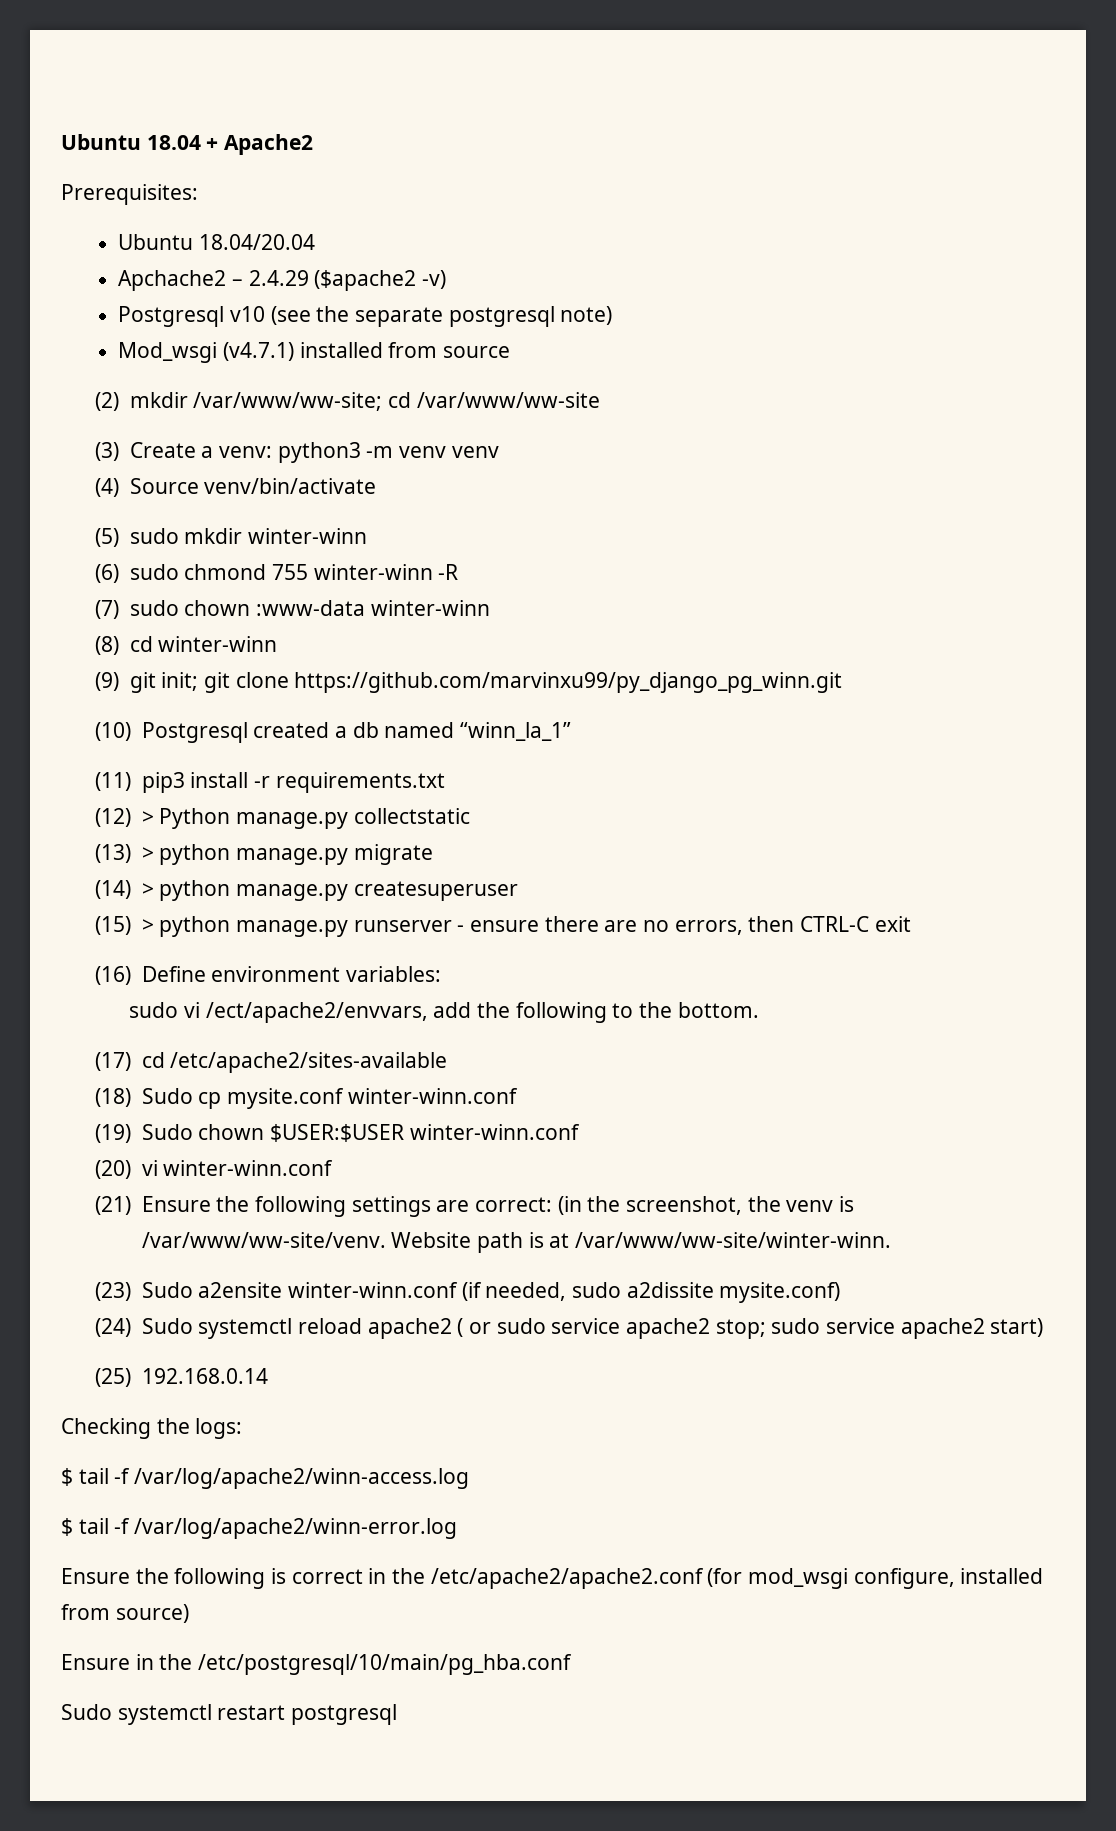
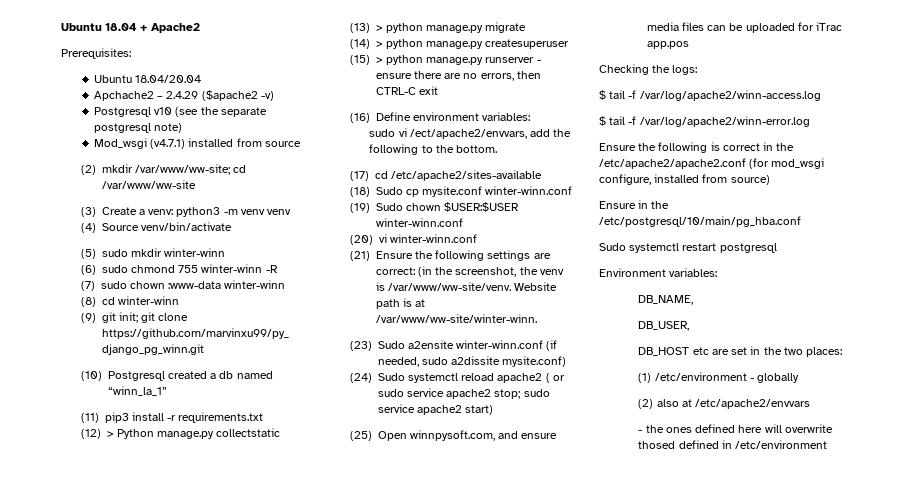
[141,1368,268,1384] 192.168.0.14 -> [377,430,558,441] [646,22,843,33] [646,41,689,49] Open winnpysoft.com, and ensure media files can be uploaded for iTrac app.pos
(398, 1714) none -> [599,268,718,277] [638,295,694,305] [638,321,690,331] [638,346,843,357] [638,372,800,383] [638,399,811,409] [638,424,833,433] [638,440,828,449] // Environment variables: // DB_NAME, // DB_USER, // DB_HOST etc are set in the two places: // (1) /etc/environment - globally // (2) also at /etc/apache2/envvars // - the ones defined here will overwrite thosed defined in /etc/environment

